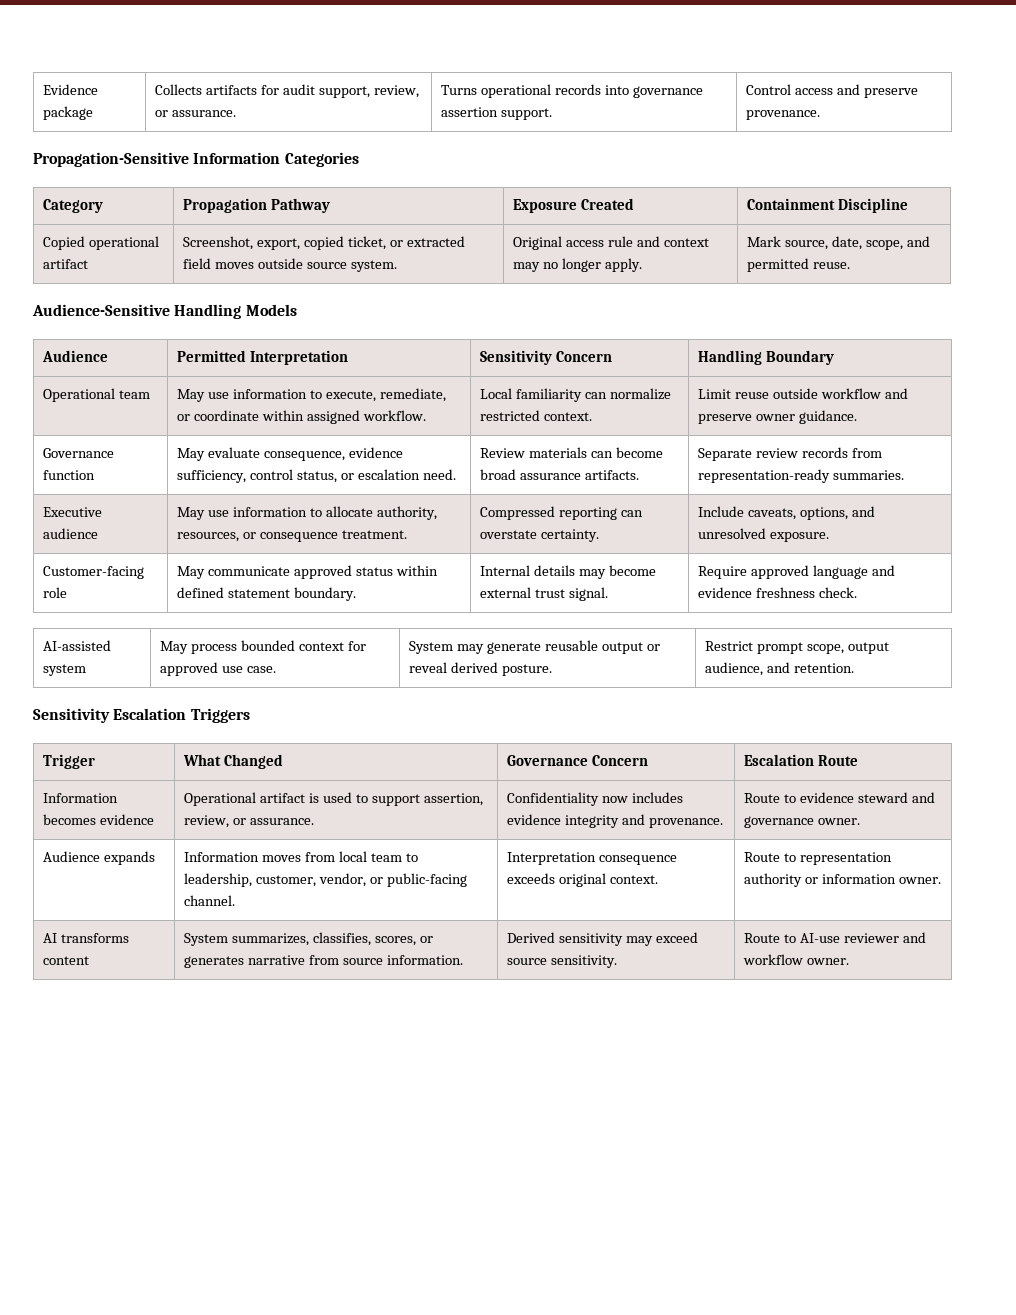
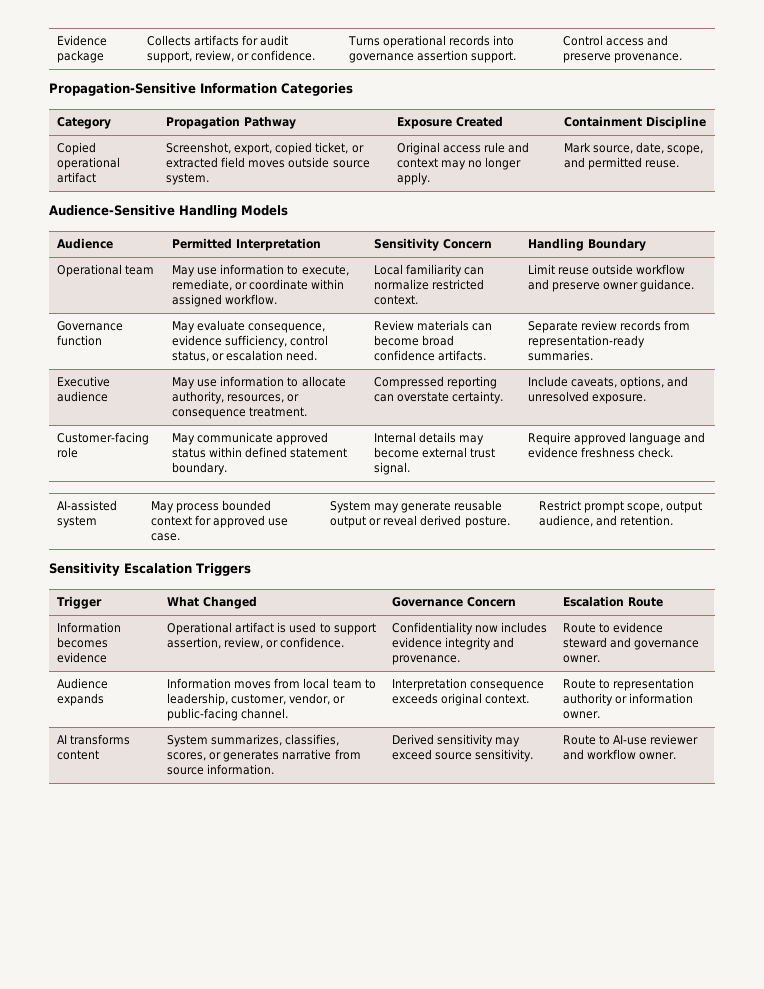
[172,110,237,117] assurance. -> [251,50,316,61] confidence.
[520,473,582,480] assurance -> [374,350,436,361] confidence
[250,818,315,825] assurance. -> [280,637,345,648] confidence.

